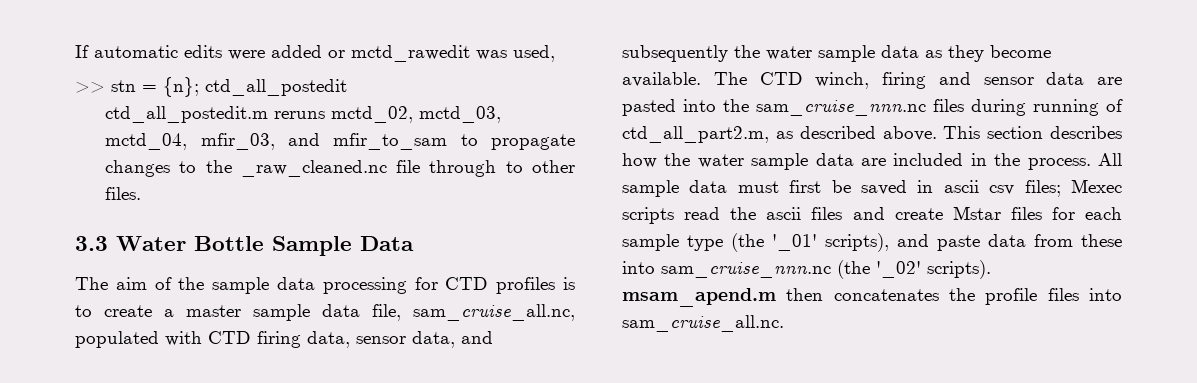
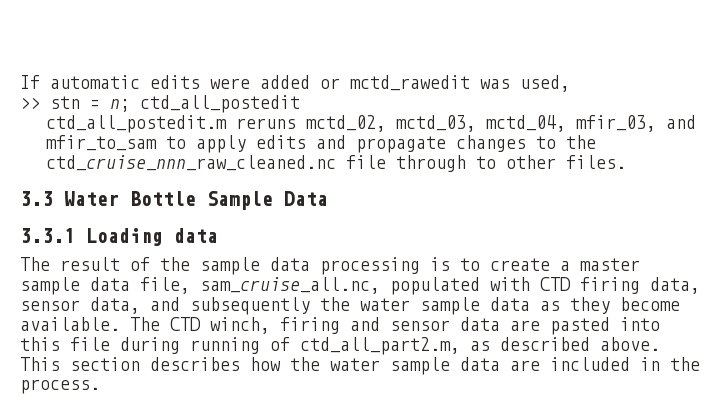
[163,77,199,97] {n}; -> [110,99,130,112] n;
(478, 140) none -> [196,135,347,153] apply edits and
[240,160,387,177] _raw_cleaned.nc -> [46,155,337,171] ctd_cruise_nnn_raw_cleaned.nc
[75,277,147,290] // The aim -> [20,228,218,246] [20,257,120,271] // 3.3.1 Loading data // The result
[414,277,556,294] for CTD profiles -> (420, 266) none
[723,99,964,116] the sam_cruise_nnn.nc files -> [20,337,110,351] this file
[1098,153,1122,166] [622,179,1122,197] [622,206,1122,224] [622,233,1122,252] [622,260,991,279] [622,288,1122,307] [622,315,784,332] All sample data must first be saved in ascii csv files; Mexec scripts read the ascii files and create Mstar files for each sample type (the '_01' scripts), and paste data from these into sam_cruise_nnn.nc (the '_02' scripts). msam_apend.m then concatenates the profile files into sam_cruise_all.nc. -> (100, 386) none

